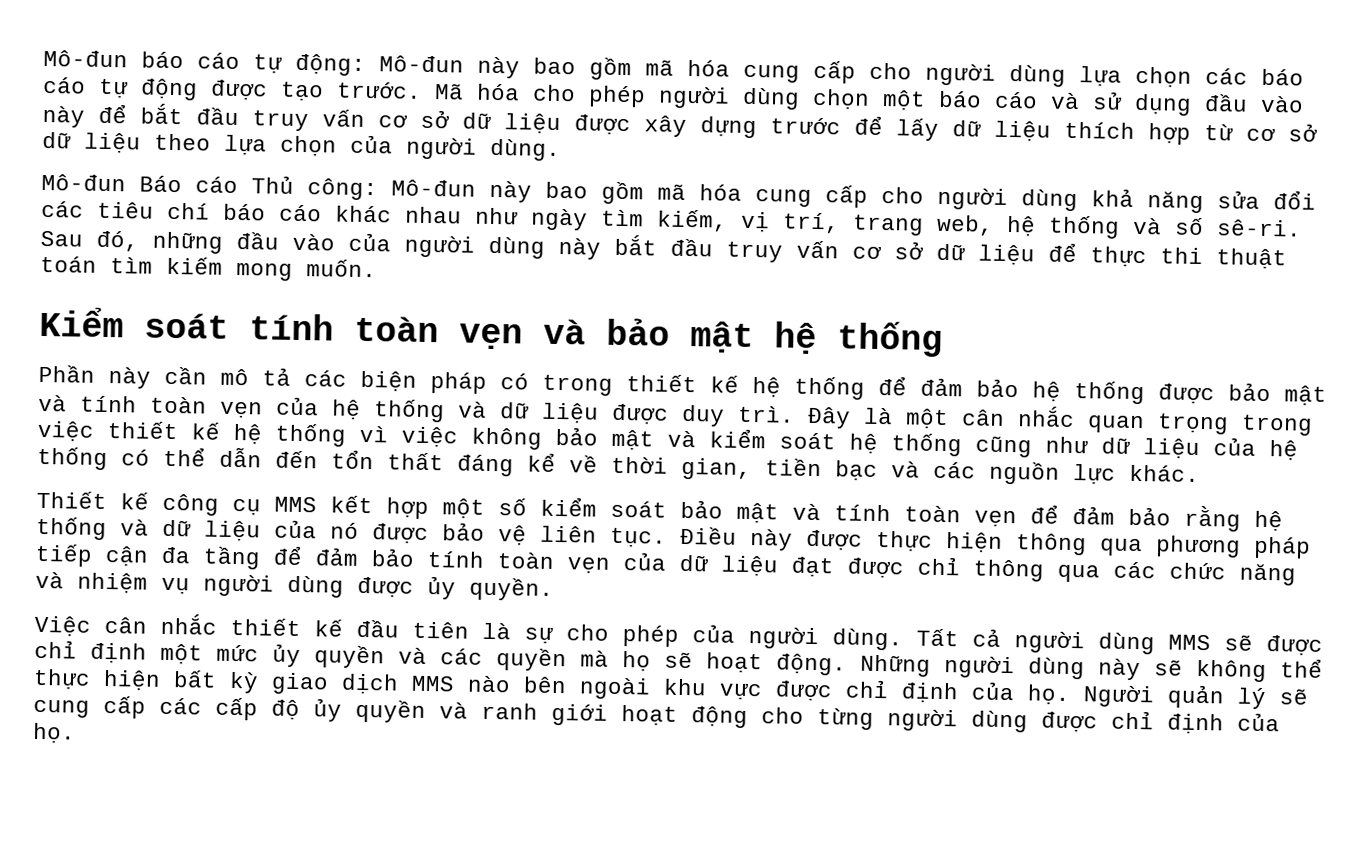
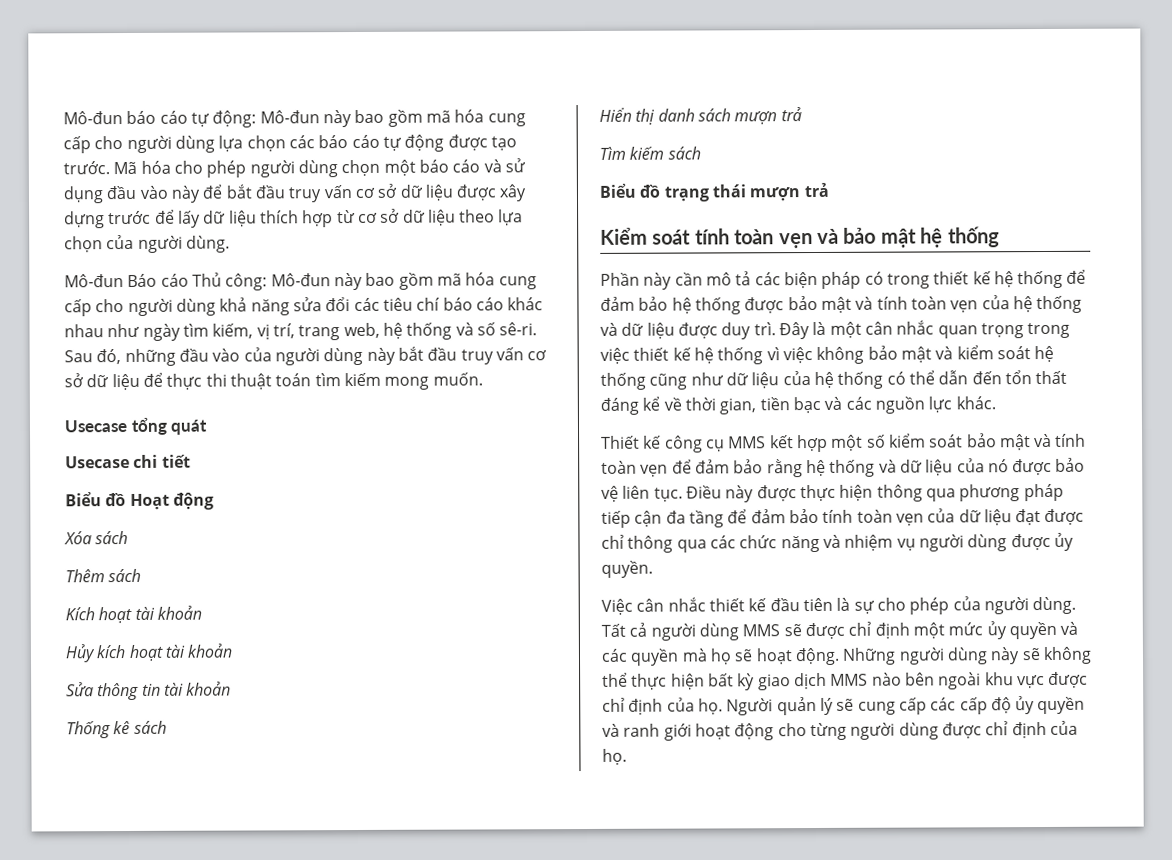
(377, 268) none -> [64,417,209,435] [65,454,191,469] [65,492,214,510] [64,530,129,545] [65,568,142,583] [65,605,202,624] [65,643,233,663] [66,681,232,701] [66,720,167,739] [599,107,802,125] [599,146,701,160] [599,182,829,202] // Usecase tổng quát // Usecase chi tiết // Biểu đồ Hoạt động // Xóa sách // Thêm sách // Kích hoạt tài khoản // Hủy kích hoạt tài khoản // Sửa thông tin tài khoản // Thống kê sách // Hiển thị danh sách mượn trả // Tìm kiếm sách // Biểu đồ trạng thái mượn trả

